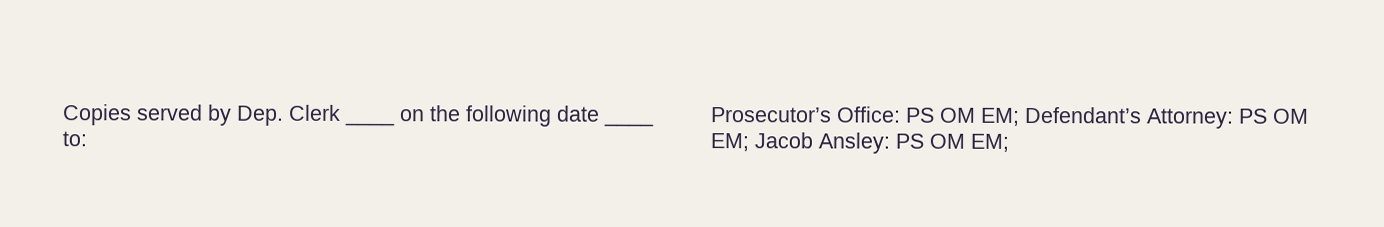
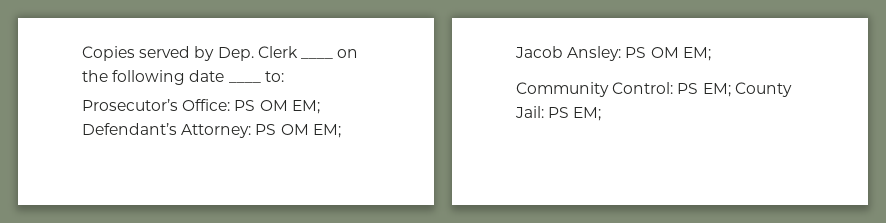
(1009, 142) none -> [516,82,792,97] [515,106,602,121] // Community Control: PS EM; County Jail: PS EM;

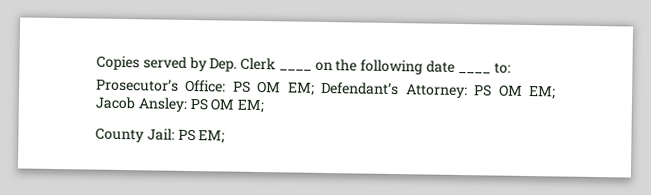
[516,82,731,97] Community Control: PS EM; -> (265, 106) none

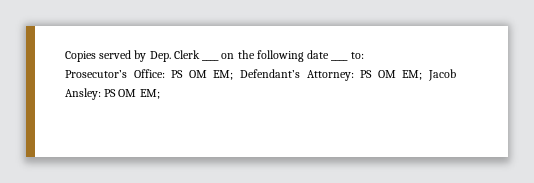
[95,127,226,144] // County Jail: PS EM; -> (160, 94) none

